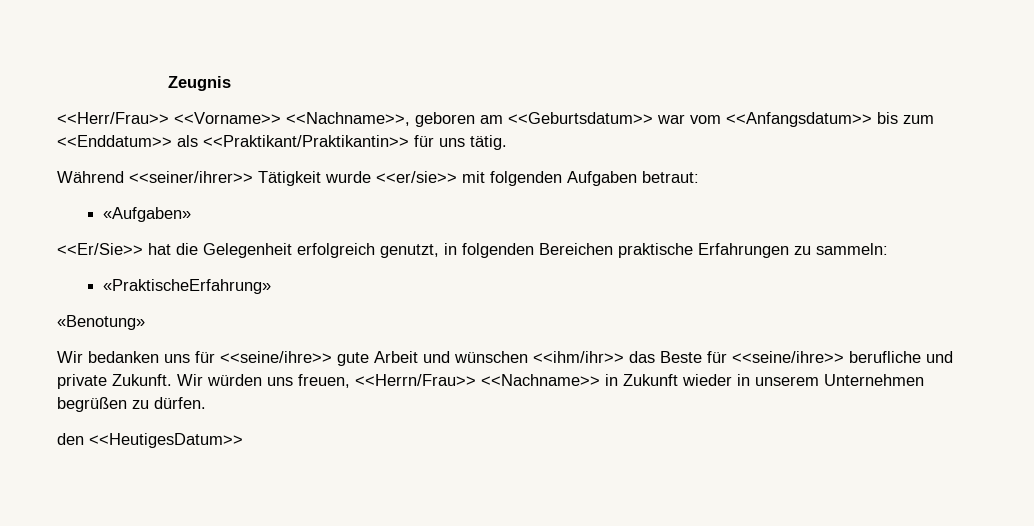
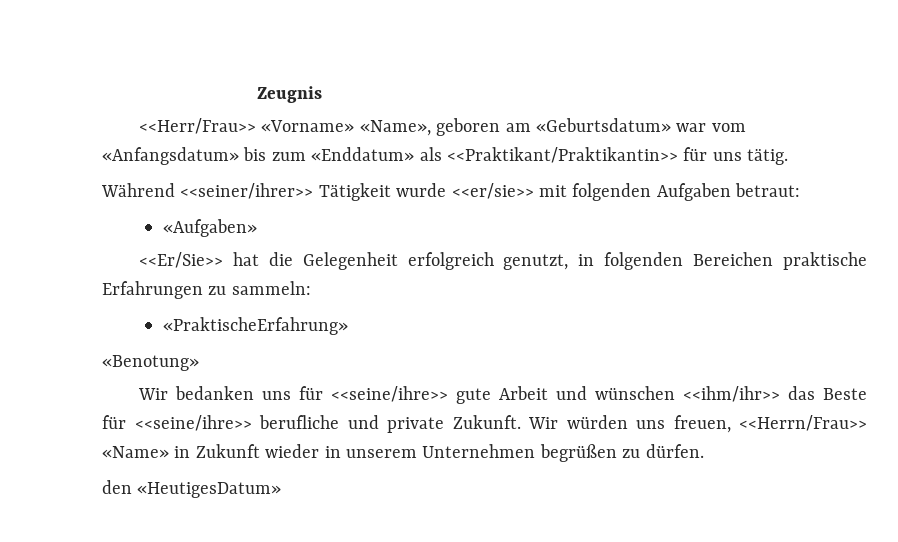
[174,112,410,126] <<Vorname>> <<Nachname>>, -> [261,120,431,136] «Vorname» «Name»,
[508,112,653,124] <<Geburtsdatum>> -> [535,118,671,132] «Geburtsdatum»
[726,112,872,127] <<Anfangsdatum>> -> [102,147,239,165] «Anfangsdatum»
[57,135,172,147] <<Enddatum>> -> [311,147,415,161] «Enddatum»
[481,374,600,386] <<Nachname>> -> [102,446,169,458] «Name»
[89,433,243,448] <<HeutigesDatum>> -> [137,482,282,498] «HeutigesDatum»

